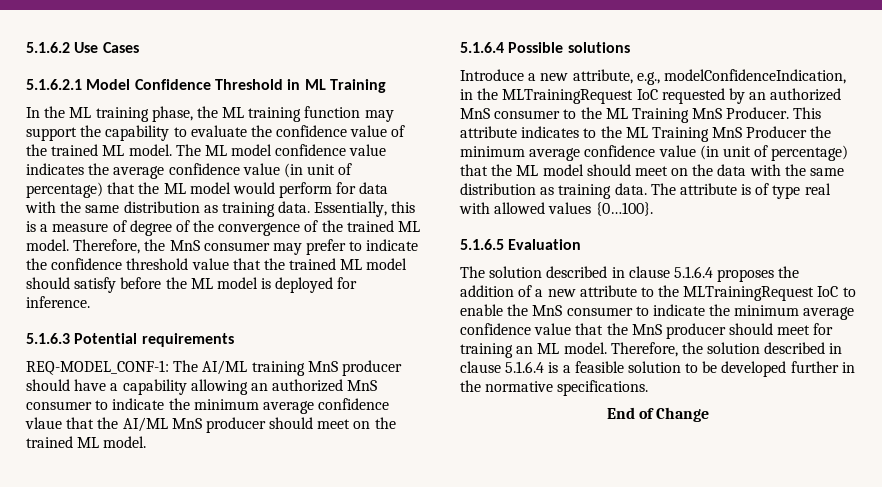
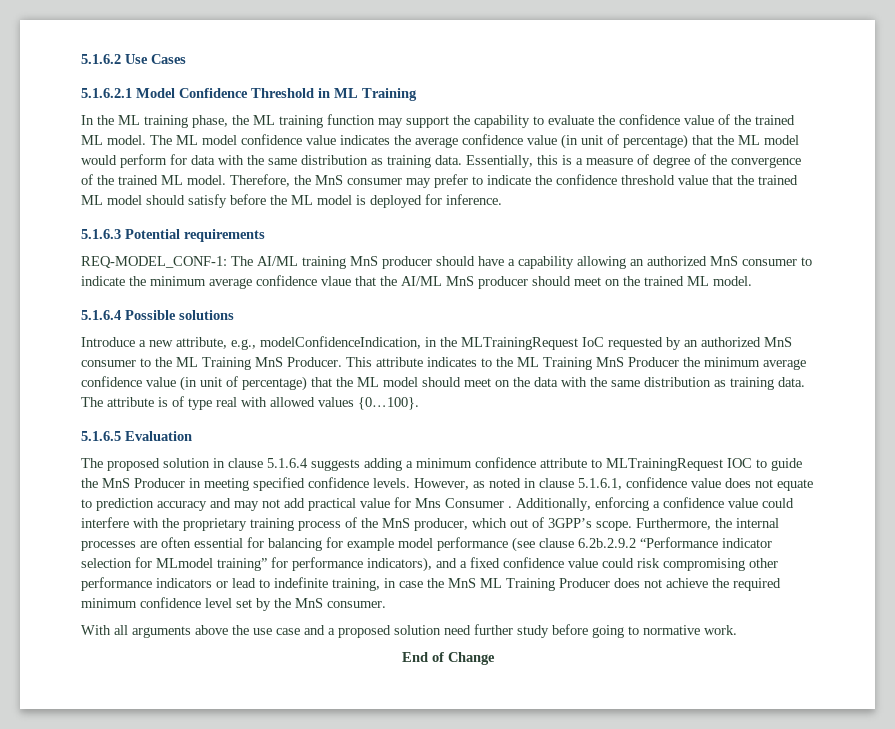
[489,266,800,282] [460,285,856,301] [460,304,855,320] [460,323,834,339] [460,342,843,358] [460,361,855,377] [460,380,649,396] solution described in clause 5.1.6.4 proposes the addition of a new attribute to the MLTrainingRequest IoC to enable the MnS consumer to indicate the minimum average confidence value that the MnS producer should meet for training an ML model. Therefore, the solution described in clause 5.1.6.4 is a feasible solution to be developed further in the normative specifications. -> [107,457,802,471] [81,477,813,491] [81,497,794,511] [81,517,779,531] [81,537,772,552] [81,557,778,572] [81,577,781,591] [81,597,386,611] [81,624,737,638] proposed solution in clause 5.1.6.4 suggests adding a minimum confidence attribute to MLTrainingRequest IOC to guide the MnS Producer in meeting specified confidence levels. However, as noted in clause 5.1.6.1, confidence value does not equate to prediction accuracy and may not add practical value for Mns Consumer . Additionally, enforcing a confidence value could interfere with the proprietary training process of the MnS producer, which out of 3GPP’s scope. Furthermore, the internal processes are often essential for balancing for example model performance (see clause 6.2b.2.9.2 “Performance indicator selection for MLmodel training” for performance indicators), and a fixed confidence value could risk compromising other performance indicators or lead to indefinite training, in case the MnS ML Training Producer does not achieve the required minimum confidence level set by the MnS consumer. // With all arguments above the use case and a proposed solution need further study before going to normative work.

